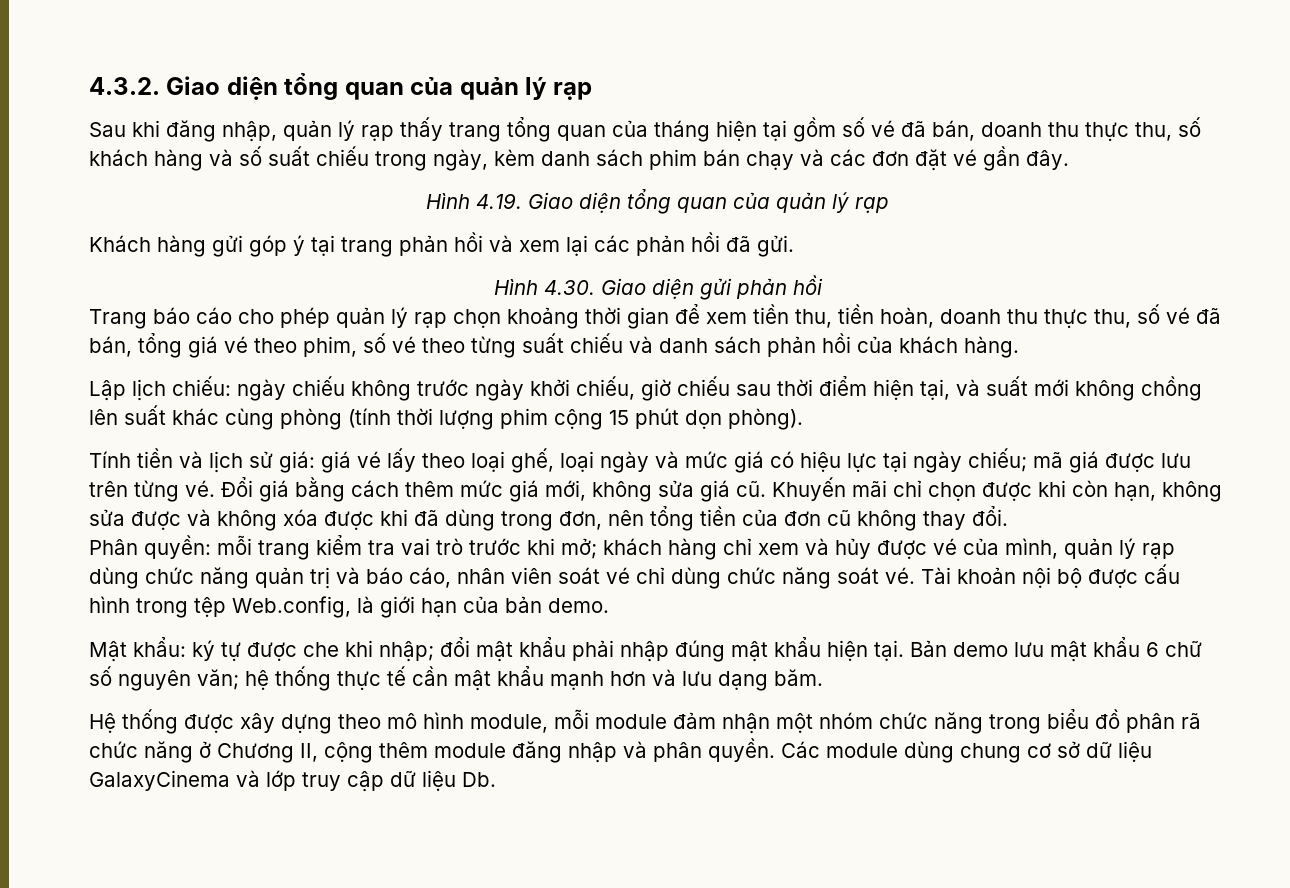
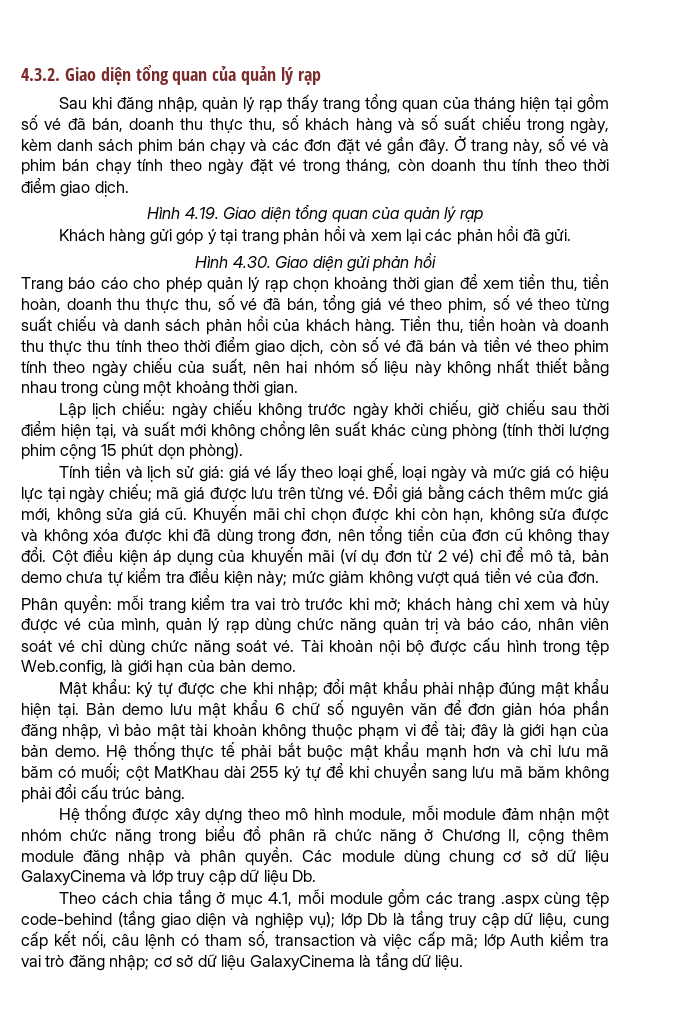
(1069, 160) none -> [453,136,609,155] [21,159,610,175] [21,178,129,197] Ở trang này, số vé và phim bán chạy tính theo ngày đặt vé trong tháng, còn doanh thu tính theo thời điểm giao dịch.
(1019, 347) none -> [400,316,609,333] [21,337,610,356] [21,358,609,377] [21,381,298,397] Tiền thu, tiền hoàn và doanh thu thực thu tính theo thời điểm giao dịch, còn số vé đã bán và tiền vé theo phim tính theo ngày chiếu của suất, nên hai nhóm số liệu này không nhất thiết bằng nhau trong cùng một khoảng thời gian.
(1008, 516) none -> [51,547,610,566] [21,568,600,587] Cột điều kiện áp dụng của khuyến mãi (ví dụ đơn từ 2 vé) chỉ để mô tả, bản demo chưa tự kiểm tra điều kiện này; mức giảm không vượt quá tiền vé của đơn.
[197,666,448,691] văn; hệ thống thực tế cần -> [410,700,609,719] [21,721,610,740] [21,742,343,761] văn để đơn giản hóa phần đăng nhập, vì bảo mật tài khoản không thuộc phạm vi đề tài; đây là giới hạn của bản demo. Hệ thống thực tế phải bắt buộc
[682,669,823,691] lưu dạng băm. -> [530,745,609,757] [21,763,609,782] [21,784,185,803] chỉ lưu mã băm có muối; cột MatKhau dài 255 ký tự để khi chuyển sang lưu mã băm không phải đổi cấu trúc bảng.
(496, 779) none -> [58,889,609,908] [21,910,609,929] [21,931,609,950] [21,952,464,971] // Theo cách chia tầng ở mục 4.1, mỗi module gồm các trang .aspx cùng tệp code-behind (tầng giao diện và nghiệp vụ); lớp Db là tầng truy cập dữ liệu, cung cấp kết nối, câu lệnh có tham số, transaction và việc cấp mã; lớp Auth kiểm tra vai trò đăng nhập; cơ sở dữ liệu GalaxyCinema là tầng dữ liệu.

